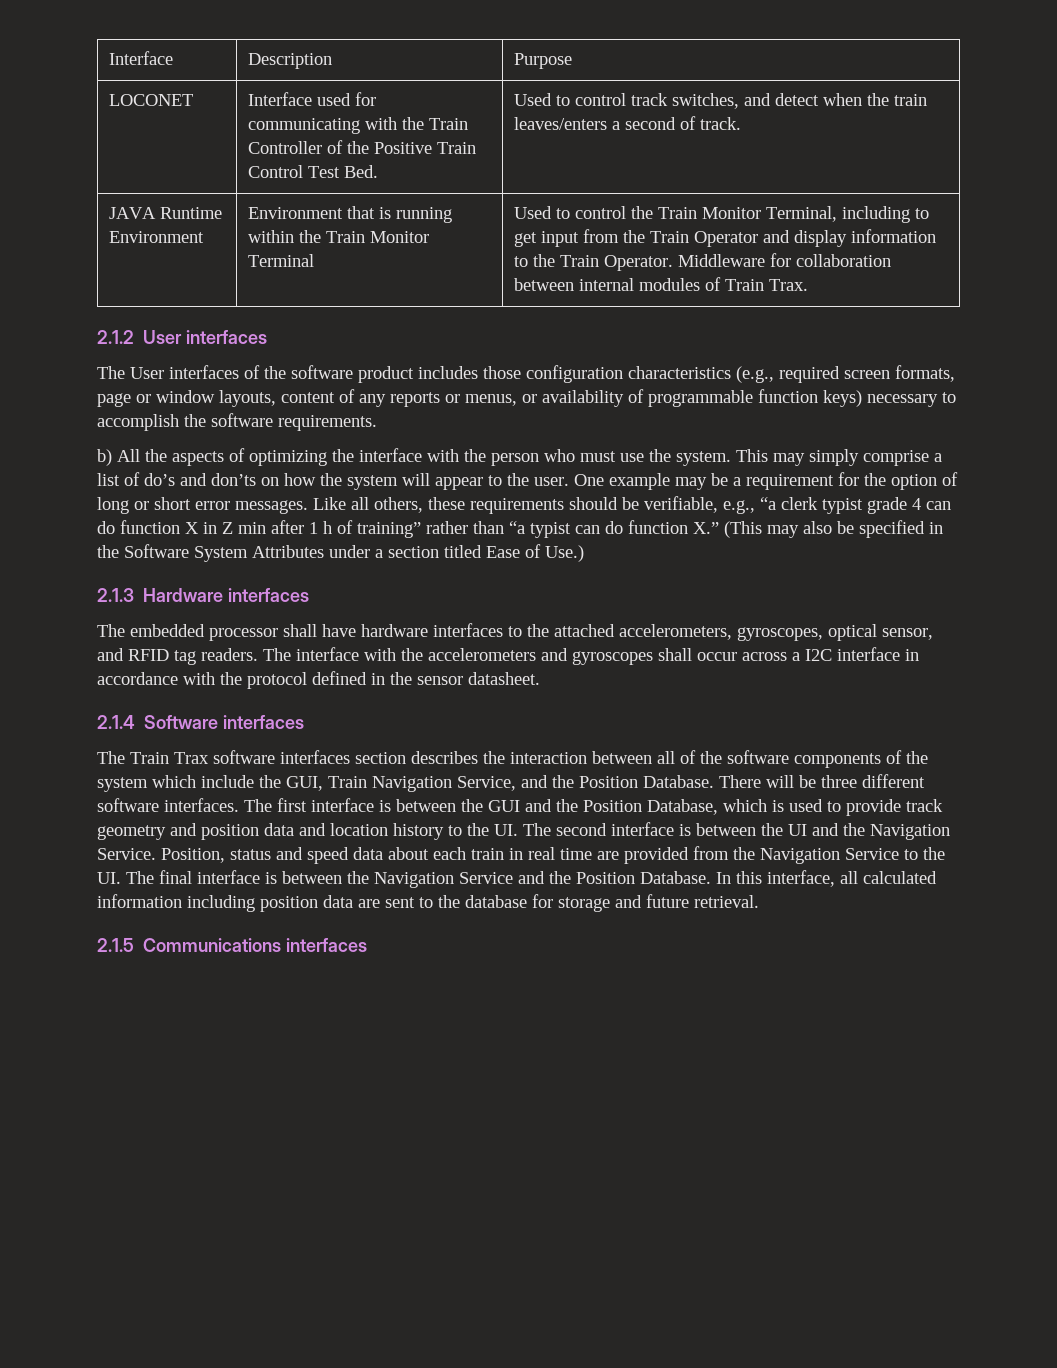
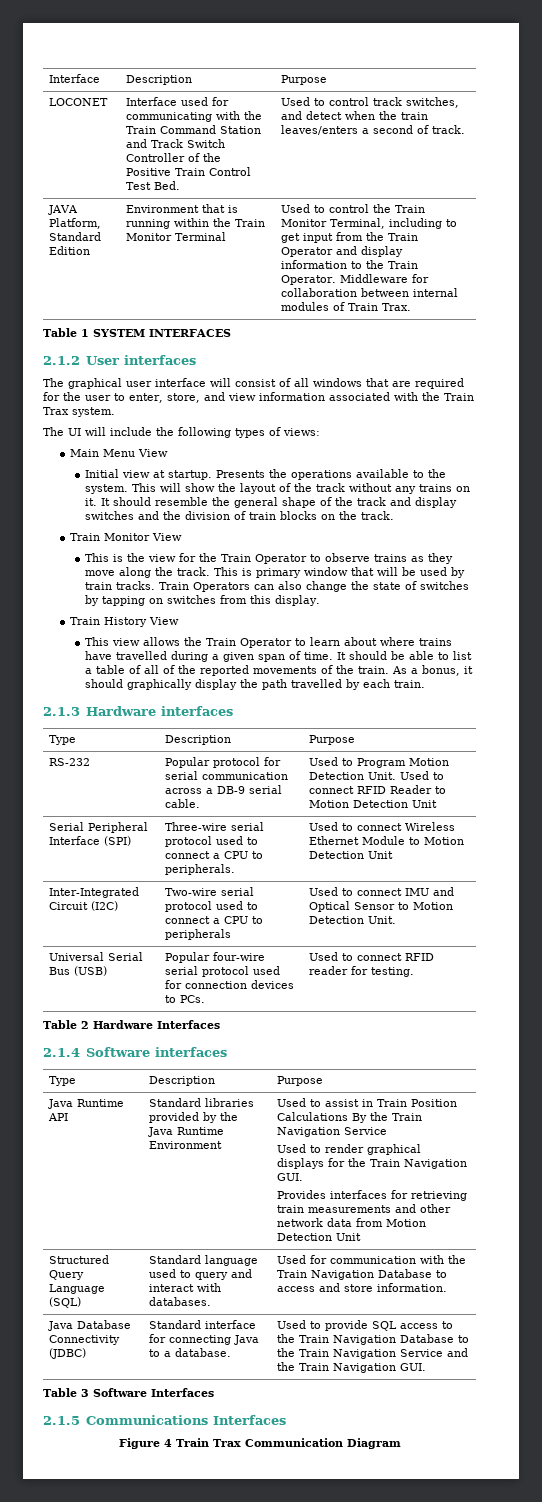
(469, 124) none -> [160,125,262,134] [126,139,226,148] Command Station and Track Switch
[160,207,223,219] [109,231,205,243] Runtime Environment -> [49,218,102,229] [49,232,102,241] [49,246,91,255] Platform, Standard Edition
(809, 285) none -> [43,328,231,337] // Table 1 SYSTEM INTERFACES
[130,365,955,383] [97,389,956,407] [97,413,377,431] [97,448,942,466] [97,472,958,490] [97,496,951,514] [97,520,943,538] [97,544,584,562] [97,588,310,602] [97,623,933,641] [97,647,919,665] [97,671,540,689] [97,715,305,729] [97,750,928,768] [97,774,925,792] [97,798,943,816] [97,822,950,840] [97,846,945,864] [97,870,937,888] [97,894,759,912] [97,938,368,952] User interfaces of the software product includes those configuration characteristics (e.g., required screen formats, page or window layouts, content of any reports or menus, or availability of programmable function keys) necessary to accomplish the software requirements. // b) All the aspects of optimizing the interface with the person who must use the system. This may simply comprise a list of do’s and don’ts on how the system will appear to the user. One example may be a requirement for the option of long or short error messages. Like all others, these requirements should be verifiable, e.g., “a clerk typist grade 4 can do function X in Z min after 1 h of training” rather than “a typist can do function X.” (This may also be specified in the Software System Attributes under a section titled Ease of Use.) // 2.1.3 Hardware interfaces // The embedded processor shall have hardware interfaces to the attached accelerometers, gyroscopes, optical sensor, and RFID tag readers. The interface with the accelerometers and gyroscopes shall occur across a I2C interface in accordance with the protocol defined in the sensor datasheet. // 2.1.4 Software interfaces // The Train Trax software interfaces section describes the interaction between all of the software components of the system which include the GUI, Train Navigation Service, and the Position Database. There will be three different software interfaces. The first interface is between the GUI and the Position Database, which is used to provide track geometry and position data and location history to the UI. The second interface is between the UI and the Navigation Service. Position, status and speed data about each train in real time are provided from the Navigation Service to the UI. The final interface is between the Navigation Service and the Position Database. In this interface, all calculated information including position data are sent to the database for storage and future retrieval. // 2.1.5 Communications interfaces -> [68,378,464,389] [43,392,474,403] [43,407,115,417] [43,427,320,438] [70,449,169,457] [85,469,447,480] [85,483,471,494] [85,497,458,508] [85,511,395,520] [70,533,183,541] [85,553,454,564] [85,567,466,578] [85,581,470,592] [85,595,321,606] [70,617,180,627] [85,637,453,648] [85,651,473,662] [85,665,474,676] [85,679,426,690] [43,706,233,716] [49,735,77,745] [165,735,232,745] [309,735,356,745] [49,758,91,766] [165,757,282,768] [165,771,289,780] [165,785,283,794] [165,799,201,808] [309,757,450,768] [309,771,445,780] [309,785,447,794] [309,800,438,808] [49,822,149,833] [49,836,132,846] [165,822,265,831] [165,836,259,847] [165,851,264,859] [165,864,236,875] [309,822,456,831] [309,836,465,845] [309,851,394,859] [49,887,140,898] [49,901,119,911] [165,887,255,896] [165,901,259,912] [165,916,264,924] [165,929,232,940] [309,887,455,896] [309,901,454,912] [309,916,397,924] [49,952,144,961] [49,966,108,976] [165,952,266,963] [165,966,281,977] [165,980,295,989] [165,995,206,1003] [309,952,435,961] [309,966,415,977] [43,1020,220,1029] [43,1047,227,1057] [49,1076,77,1086] [149,1076,216,1086] [277,1076,324,1086] [48,1099,125,1109] [48,1113,69,1121] [149,1098,255,1107] [149,1112,239,1123] [148,1127,225,1137] [149,1141,223,1149] [277,1098,458,1107] [277,1112,423,1123] [277,1127,388,1137] [277,1144,422,1155] [277,1158,468,1169] [277,1173,304,1181] [277,1190,468,1201] [277,1204,452,1213] [277,1218,427,1227] [277,1233,362,1241] [49,1255,110,1264] [49,1270,85,1280] [49,1284,106,1294] [49,1297,82,1308] [149,1255,259,1266] [149,1269,253,1280] [149,1283,222,1292] [149,1297,212,1306] [277,1255,467,1264] [277,1269,448,1280] [277,1283,448,1292] [48,1320,132,1331] [49,1335,121,1345] [49,1348,87,1359] [149,1320,257,1329] [149,1334,260,1345] [149,1348,232,1357] [277,1320,454,1331] [277,1334,470,1345] [277,1348,469,1359] [277,1362,427,1373] [43,1388,214,1397] [43,1415,286,1425] [118,1438,401,1449] graphical user interface will consist of all windows that are required for the user to enter, store, and view information associated with the Train Trax system. // The UI will include the following types of views: // Main Menu View // Initial view at startup. Presents the operations available to the system. This will show the layout of the track without any trains on it. It should resemble the general shape of the track and display switches and the division of train blocks on the track. // Train Monitor View // This is the view for the Train Operator to observe trains as they move along the track. This is primary window that will be used by train tracks. Train Operators can also change the state of switches by tapping on switches from this display. // Train History View // This view allows the Train Operator to learn about where trains have travelled during a given span of time. It should be able to list a table of all of the reported movements of the train. As a bonus, it should graphically display the path travelled by each train. // 2.1.3 Hardware interfaces // Type | Description | Purpose // RS-232 | Popular protocol for serial communication across a DB-9 serial cable. | Used to Program Motion Detection Unit. Used to connect RFID Reader to Motion Detection Unit // Serial Peripheral Interface (SPI) | Three-wire serial protocol used to connect a CPU to peripherals. | Used to connect Wireless Ethernet Module to Motion Detection Unit // Inter-Integrated Circuit (I2C) | Two-wire serial protocol used to connect a CPU to peripherals | Used to connect IMU and Optical Sensor to Motion Detection Unit. // Universal Serial Bus (USB) | Popular four-wire serial protocol used for connection devices to PCs. | Used to connect RFID reader for testing. // Table 2 Hardware Interfaces // 2.1.4 Software interfaces // Type | Description | Purpose // Java Runtime API | Standard libraries provided by the Java Runtime Environment | Used to assist in Train Position Calculations By the Train Navigation Service // Used to render graphical displays for the Train Navigation GUI. // Provides interfaces for retrieving train measurements and other network data from Motion Detection Unit // Structured Query Language (SQL) | Standard language used to query and interact with databases. | Used for communication with the Train Navigation Database to access and store information. // Java Database Connectivity (JDBC) | Standard interface for connecting Java to a database. | Used to provide SQL access to the Train Navigation Database to the Train Navigation Service and the Train Navigation GUI. // Table 3 Software Interfaces // 2.1.5 Communications Interfaces // Figure 4 Train Trax Communication Diagram

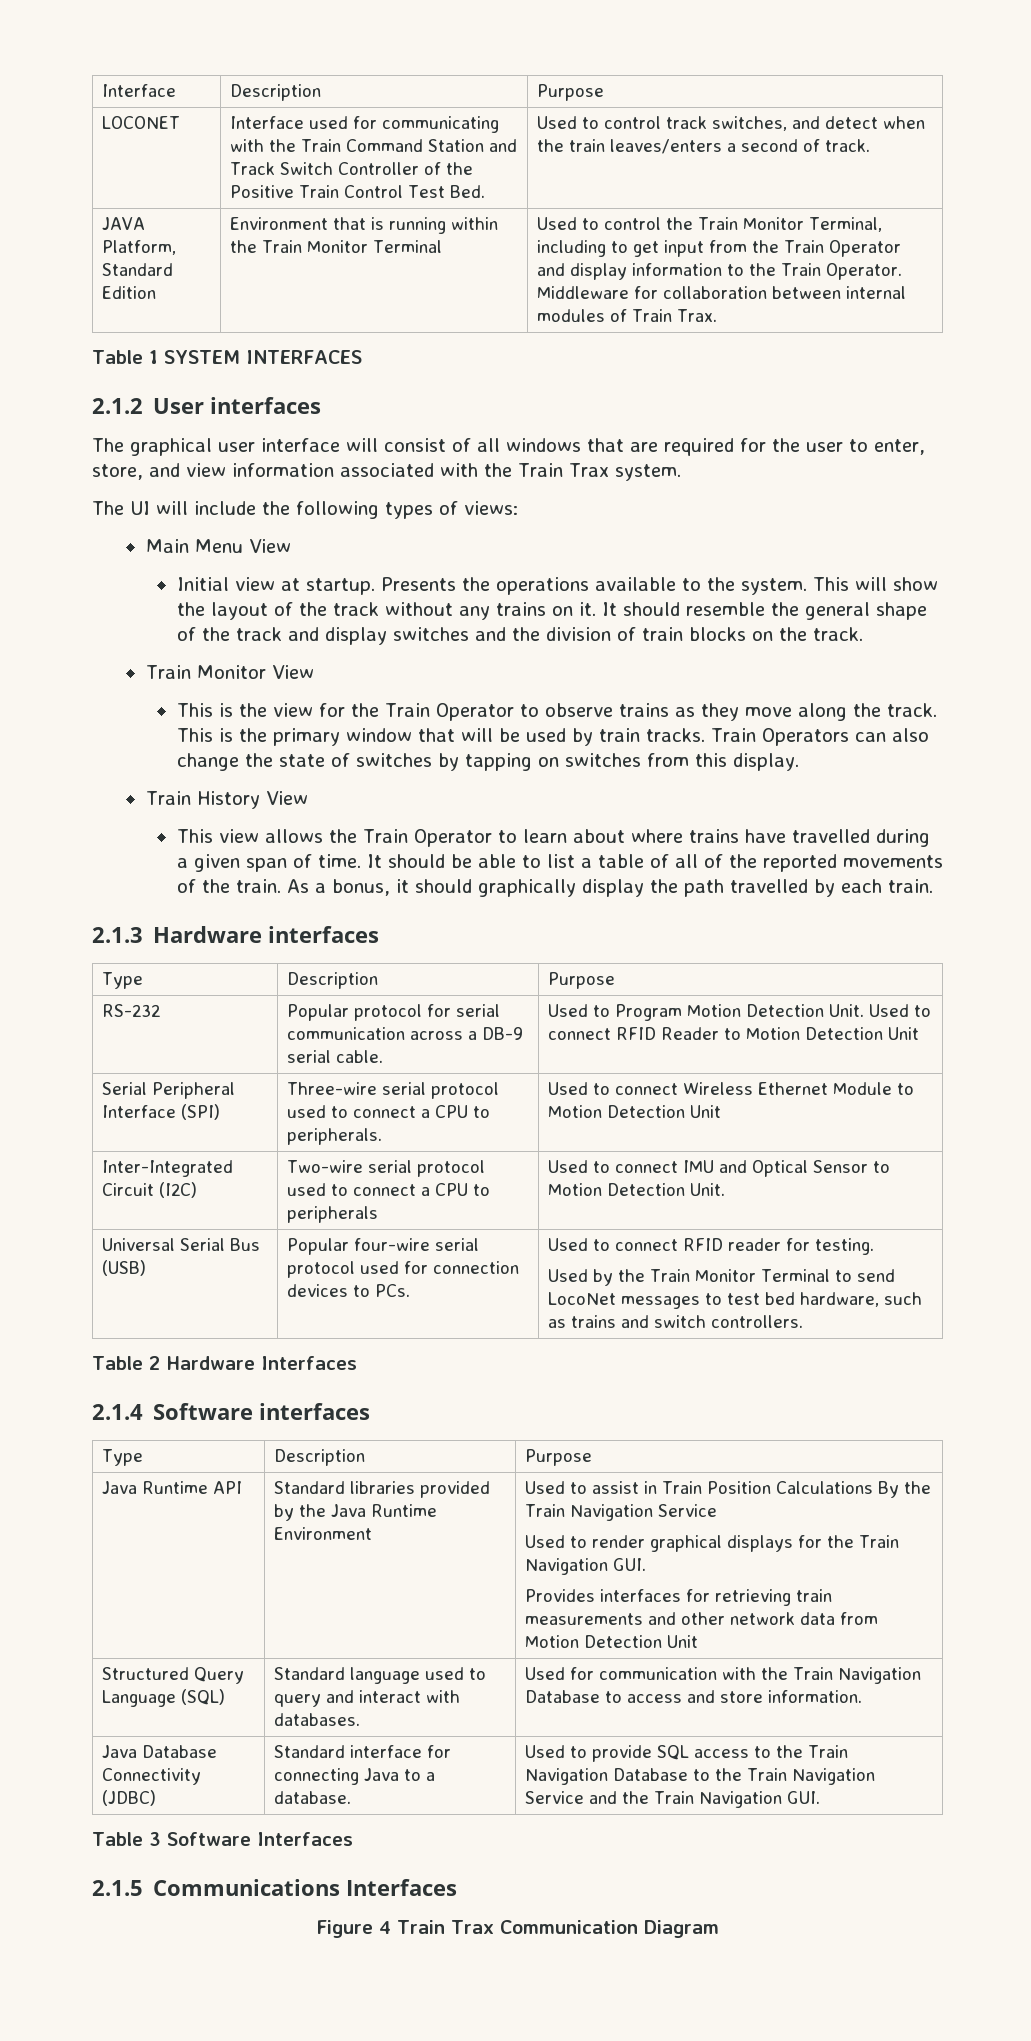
(253, 572) none -> [238,728,267,742] the
(415, 972) none -> [548,1269,896,1286] [548,1292,923,1309] [548,1315,804,1328] // Used by the Train Monitor Terminal to send LocoNet messages to test bed hardware, such as trains and switch controllers.

